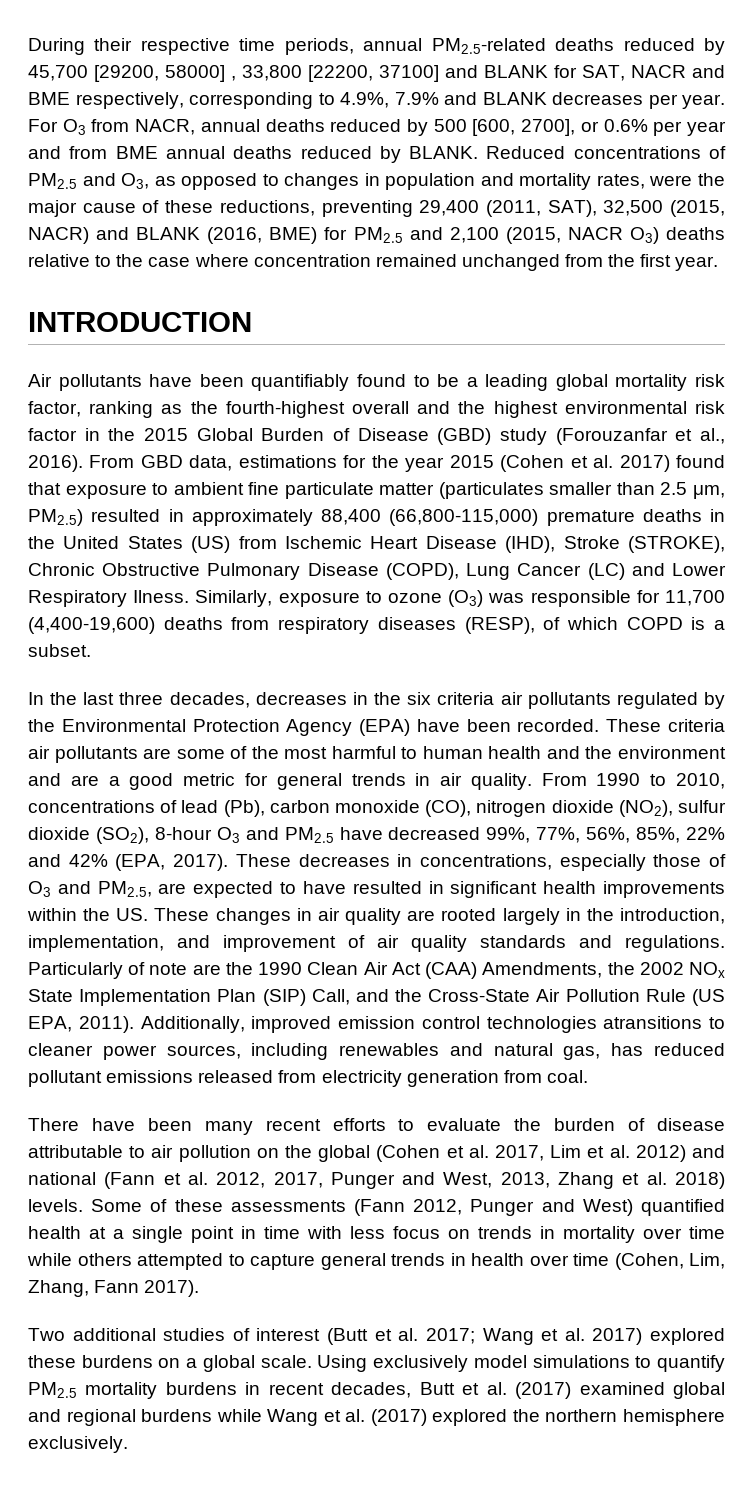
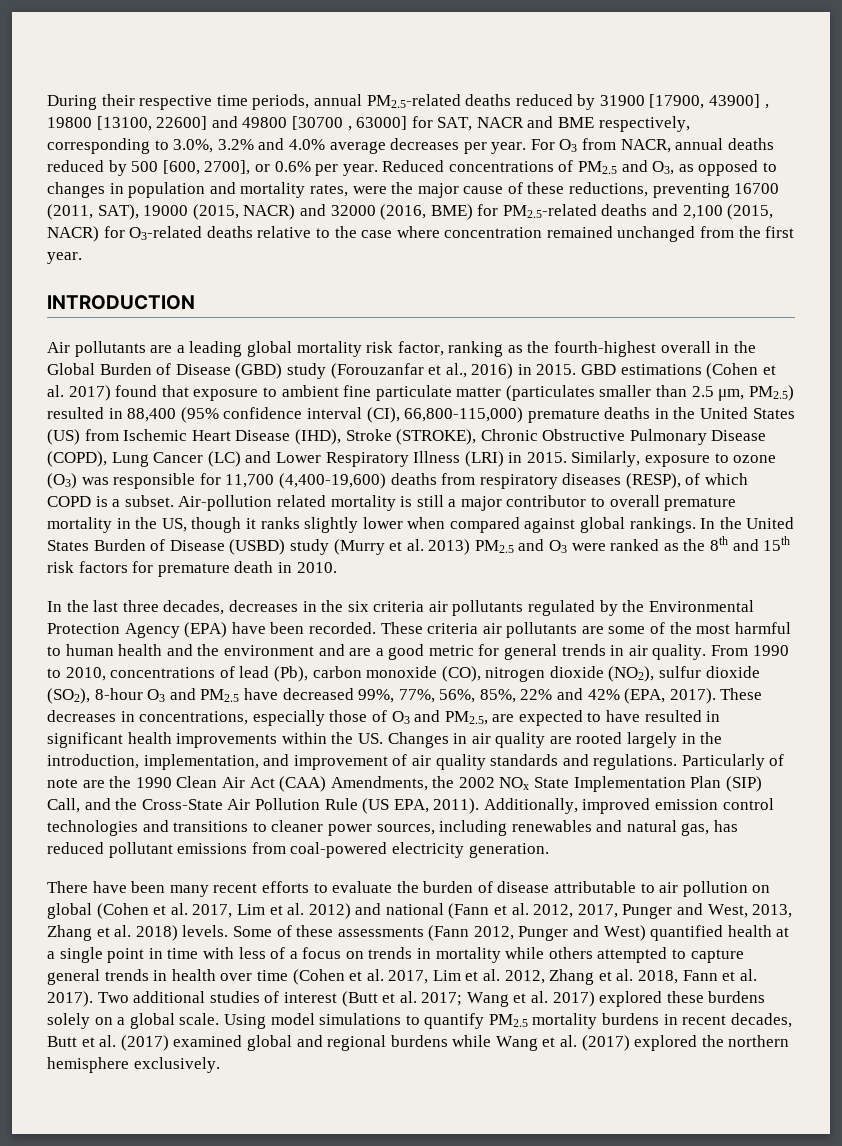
[28,65,548,82] 45,700 [29200, 58000] , 33,800 [22200, 37100] and BLANK -> [599,94,769,109] [47,116,408,131] 31900 [17900, 43900] , 19800 [13100, 22600] and 49800 [30700 , 63000]
[340,92,547,108] 4.9%, 7.9% and BLANK -> [173,138,386,154] 3.0%, 3.2% and 4.0% average
[686,121,726,136] [28,146,479,163] year and from BME annual deaths reduced by BLANK. -> [342,164,378,176] year.
[419,200,480,216] 29,400 -> [734,183,780,194] 16700
[603,200,664,216] 32,500 -> [143,205,189,216] 19000
[136,227,201,240] BLANK -> [330,205,376,216] 32000
[353,227,403,243] PM2.5 -> [502,204,648,218] PM2.5-related deaths
[567,227,659,244] NACR O3) -> [47,226,203,242] NACR) for O3-related
[149,374,460,391] have been quantifiably found to be -> [150,345,173,353] are
[417,401,726,418] [28,428,188,441] and the highest environmental risk factor in the 2015 -> [715,341,756,353] in the
[28,455,494,472] 2016). From GBD data, estimations for the year 2015 -> [471,363,702,379] 2016) in 2015. GBD estimations
[191,509,539,526] approximately 88,400 (66,800-115,000) -> [127,407,524,423] 88,400 (95% confidence interval (CI), 66,800-115,000)
[133,590,190,603] Ilness. -> [413,451,567,467] Illness (LRI) in 2015.
(91, 650) none -> [178,495,737,511] [47,517,795,533] [47,536,791,555] [47,561,337,577] Air-pollution related mortality is still a major contributor to overall premature mortality in the US, though it ranks slightly lower when compared against global rankings. In the United States Burden of Disease (USBD) study (Murry et al. 2013) PM2.5 and O3 were ranked as the 8th and 15th risk factors for premature death in 2010.
[154,908,291,925] These changes -> [387,732,449,748] Changes
[603,1016,703,1029] atransitions -> [142,820,249,832] and transitions
[198,1070,588,1087] released from electricity generation from coal. -> [251,842,549,858] from coal-powered electricity generation.
[285,1145,312,1158] the -> (771, 889) none
(385, 1232) none -> [270,947,298,959] of a
[643,1226,725,1239] over time -> (501, 955) none
[614,1253,725,1270] [28,1280,200,1297] (Cohen, Lim, Zhang, Fann 2017). // -> [292,969,757,985] [47,991,93,1007] (Cohen et al. 2017, Lim et al. 2012, Zhang et al. 2018, Fann et al. 2017).
(153, 1361) none -> [47,1013,90,1029] solely
[373,1355,469,1372] exclusively -> (266, 1021) none

